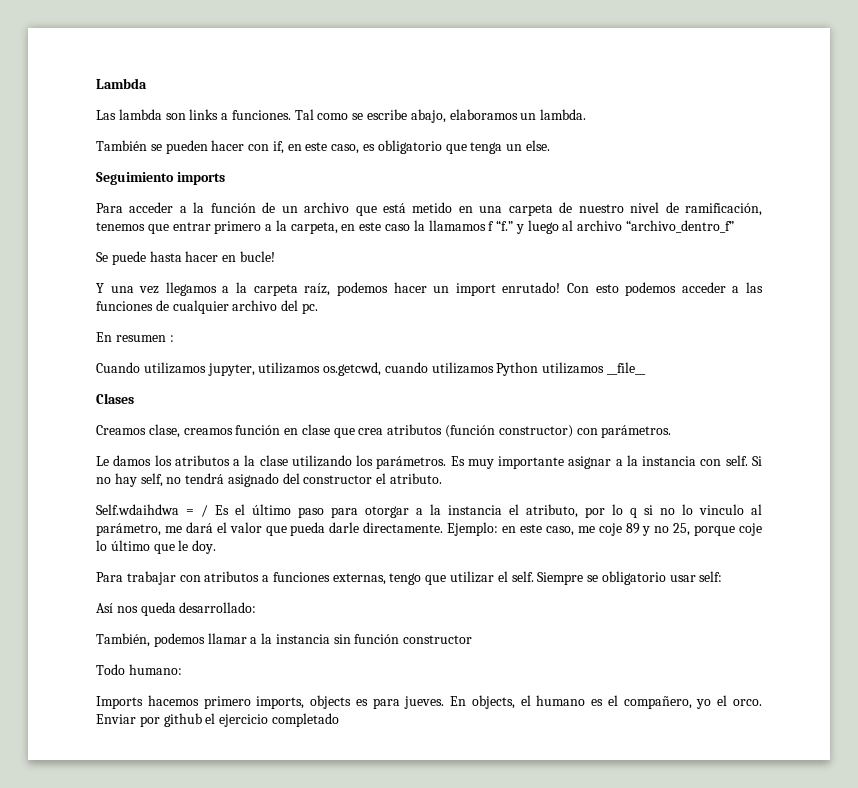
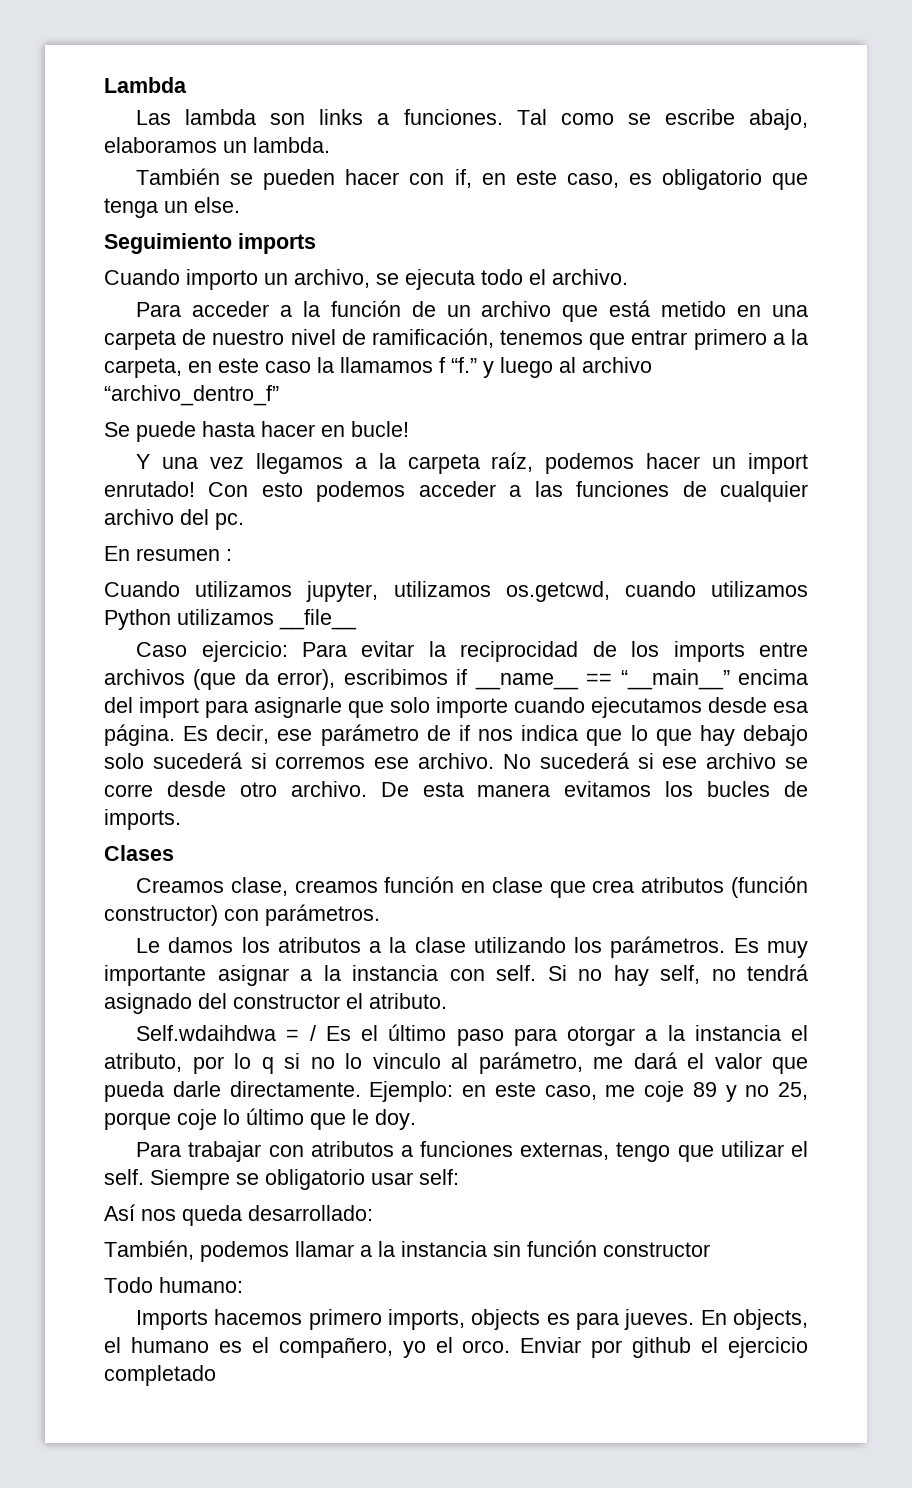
(225, 178) none -> [104,269,628,290] // Cuando importo un archivo, se ejecuta todo el archivo.
(647, 368) none -> [136,641,808,662] [104,669,809,690] [104,697,808,718] [104,724,808,746] [104,752,809,769] [104,781,808,797] [104,809,181,830] // Caso ejercicio: Para evitar la reciprocidad de los imports entre archivos (que da error), escribimos if __name__ == “__main__” encima del import para asignarle que solo importe cuando ejecutamos desde esa página. Es decir, ese parámetro de if nos indica que lo que hay debajo solo sucederá si corremos ese archivo. No sucederá si ese archivo se corre desde otro archivo. De esta manera evitamos los bucles de imports.

